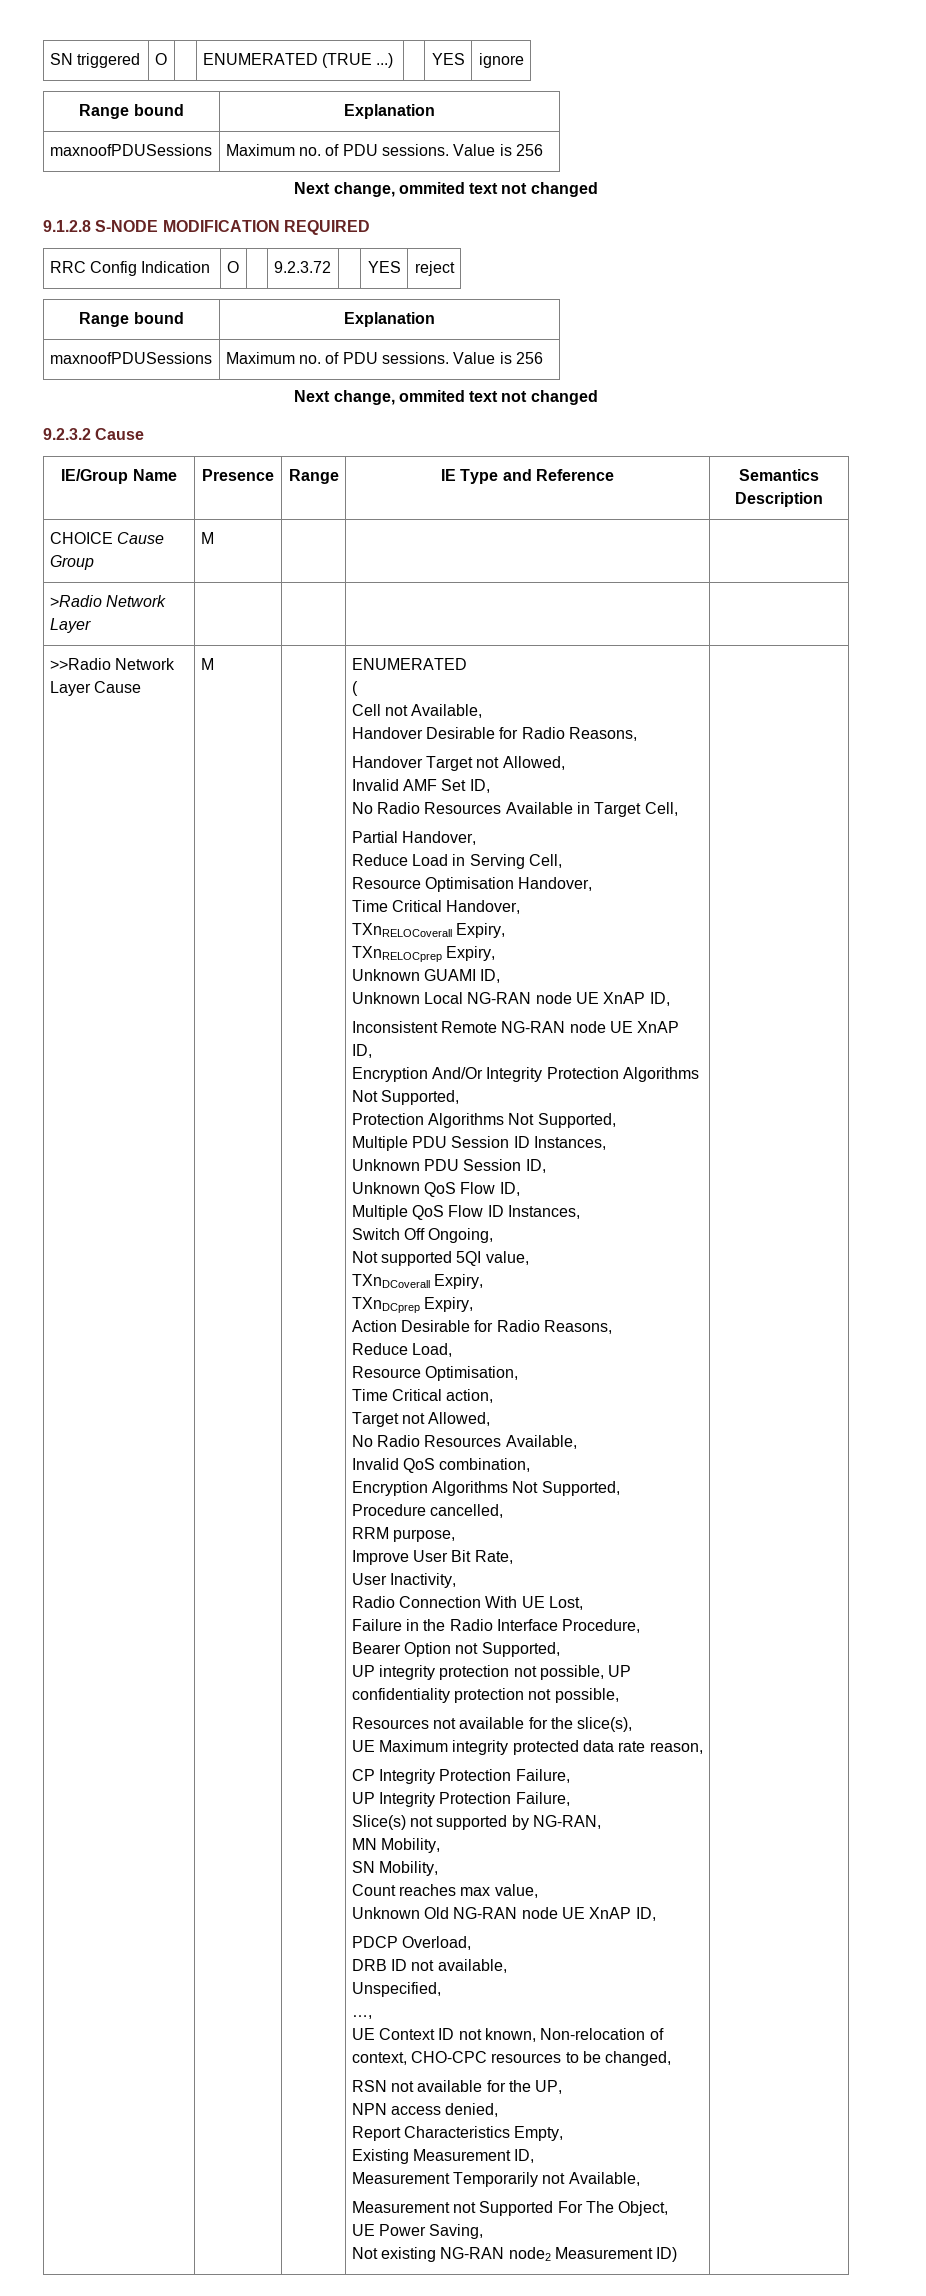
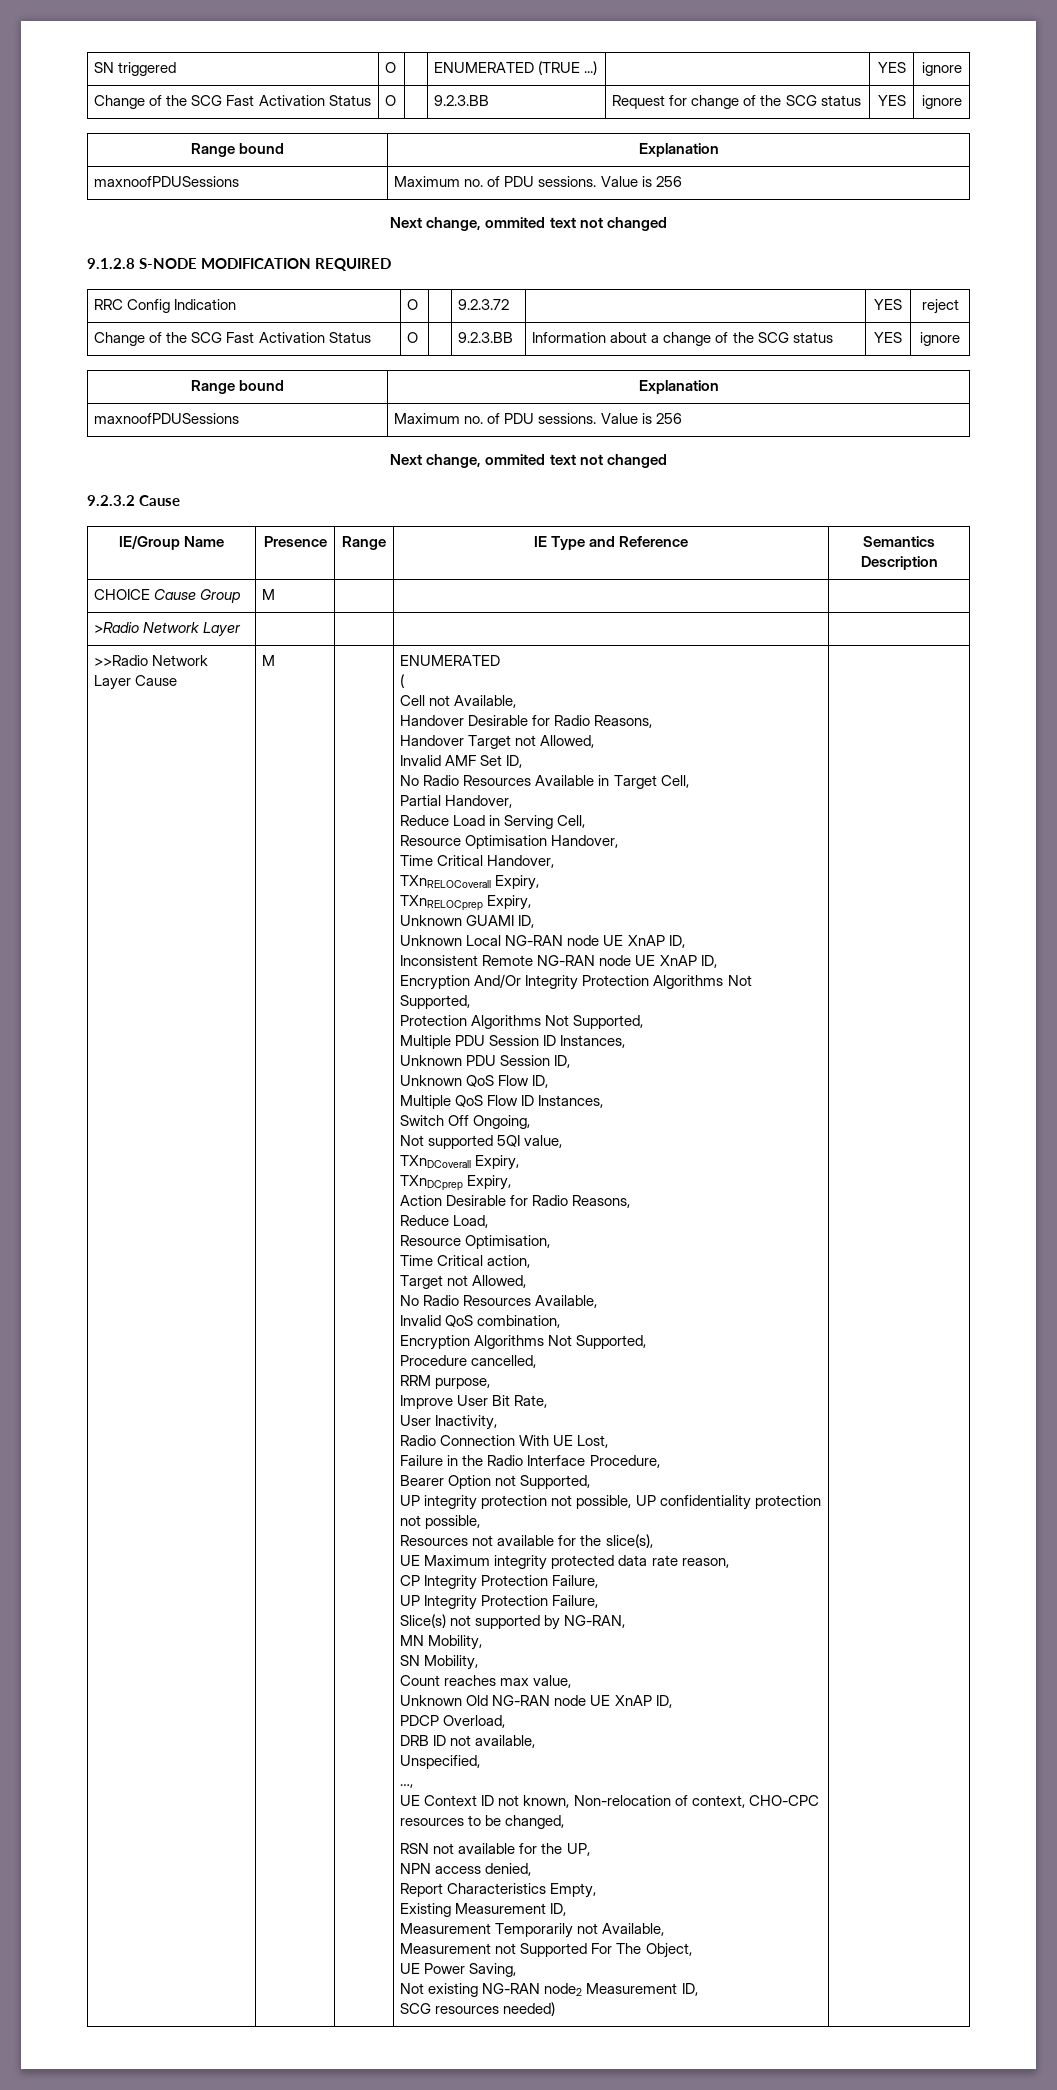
(524, 60) none -> [94,95,371,109] [385,95,397,106] [434,95,490,106] [612,95,861,109] [877,95,906,106] [921,95,962,109] // Change of the SCG Fast Activation Status | O | | 9.2.3.BB | Request for change of the SCG status | YES | ignore
(455, 268) none -> [94,332,371,346] [407,332,419,343] [458,332,514,343] [532,332,833,346] [874,332,902,343] [920,332,960,346] // Change of the SCG Fast Activation Status | O | | 9.2.3.BB | Information about a change of the SCG status | YES | ignore
[656,2247,678,2262] ID) -> [681,1983,698,1996] [400,2002,556,2016] ID, // SCG resources needed)

